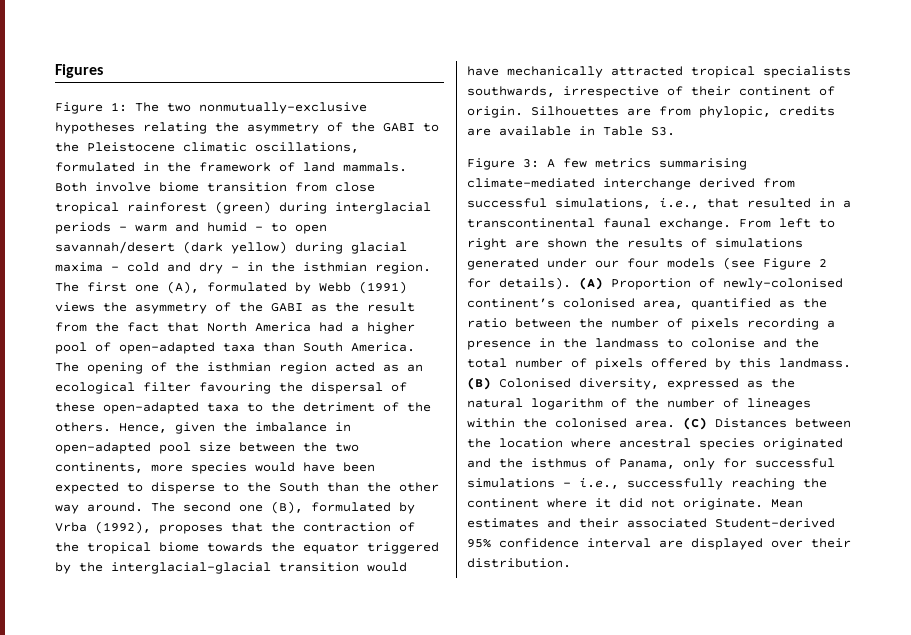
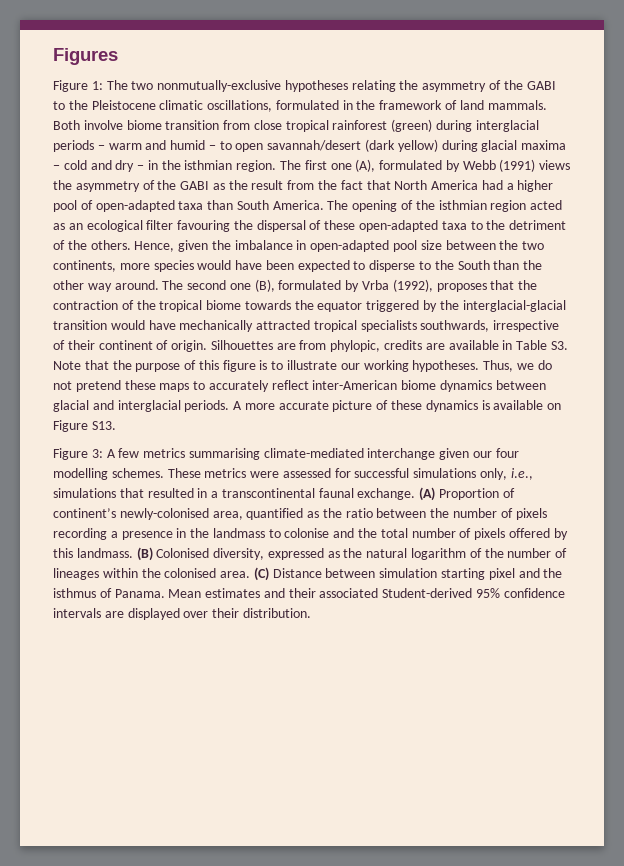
(675, 131) none -> [53,360,552,372] [53,380,546,392] [53,400,562,412] [53,420,116,432] Note that the purpose of this figure is to illustrate our working hypotheses. Thus, we do not pretend these maps to accurately reflect inter-American biome dynamics between glacial and interglacial periods. A more accurate picture of these dynamics is available on Figure S13.
[699,178,795,188] [467,198,699,209] derived from successful simulations, i.e., -> [439,448,519,460] [53,468,533,480] [53,488,116,498] given our four modelling schemes. These metrics were assessed for successful simulations only, i.e., simulations
[739,218,835,228] [467,238,803,250] [467,257,827,270] [467,277,843,290] [467,298,635,308] From left to right are shown the results of simulations generated under our four models (see Figure 2 for details). (A) Proportion of newly-colonised continent’s colonised -> [419,487,515,501] [53,508,209,520] (A) Proportion of continent’s newly-colonised
[715,418,851,428] [467,438,843,450] [467,458,835,470] [467,478,827,490] [467,498,763,510] Distances between the location where ancestral species originated and the isthmus of Panama, only for successful simulations – i.e., successfully reaching the continent where it did not originate. -> [272,568,563,580] [53,588,165,598] Distance between simulation starting pixel and the isthmus of Panama.
[587,538,651,548] interval -> [53,608,101,618] intervals

